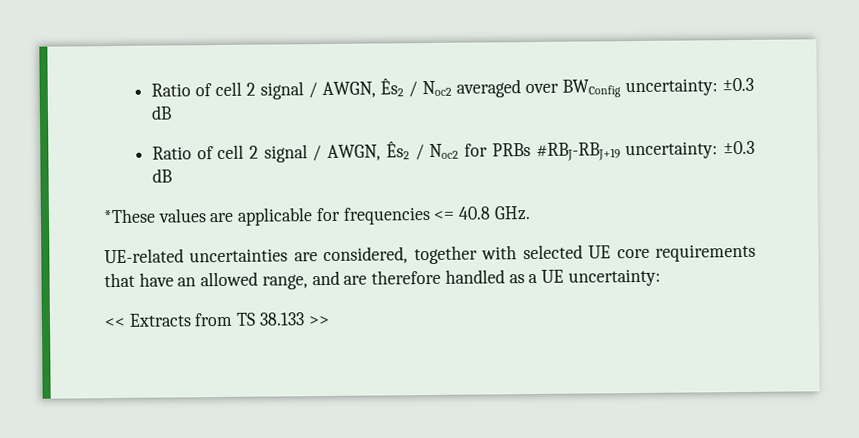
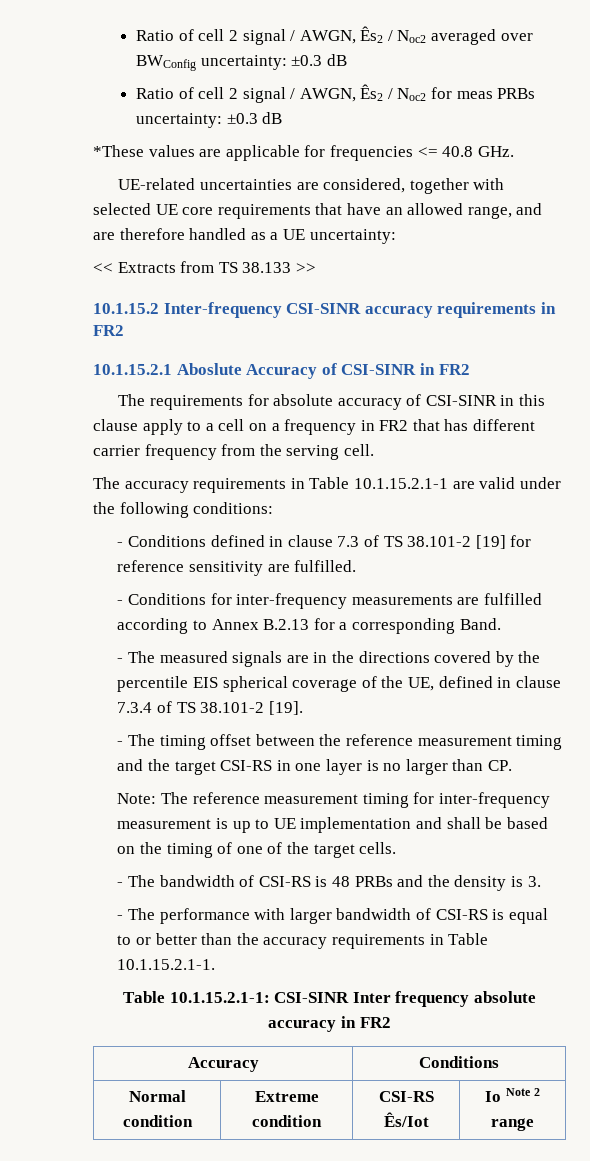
[491,142,621,161] PRBs #RBJ-RBJ+19 -> [456,88,536,99] meas PRBs
(330, 320) none -> [93,302,556,318] [93,325,124,336] [93,363,470,379] [118,394,546,410] [93,419,536,435] [93,444,374,460] [93,477,561,493] [93,502,274,518] [117,535,532,549] [117,560,357,576] [117,593,542,609] [117,618,501,634] [117,651,541,667] [117,676,561,692] [117,701,303,715] [117,734,563,750] [117,759,512,775] [117,792,550,808] [117,817,548,833] [117,842,397,858] [117,875,541,891] [117,908,548,924] [117,933,489,949] [117,959,216,970] [123,991,536,1007] [268,1016,391,1032] [187,1057,259,1072] [419,1056,499,1068] [128,1090,186,1102] [122,1115,193,1127] [254,1091,319,1102] [252,1115,322,1127] [378,1091,434,1102] [383,1112,429,1127] [484,1088,541,1102] [491,1118,534,1131] // 10.1.15.2 Inter-frequency CSI-SINR accuracy requirements in FR2 // 10.1.15.2.1 Aboslute Accuracy of CSI-SINR in FR2 // The requirements for absolute accuracy of CSI-SINR in this clause apply to a cell on a frequency in FR2 that has different carrier frequency from the serving cell. // The accuracy requirements in Table 10.1.15.2.1-1 are valid under the following conditions: // - Conditions defined in clause 7.3 of TS 38.101-2 [19] for reference sensitivity are fulfilled. // - Conditions for inter-frequency measurements are fulfilled according to Annex B.2.13 for a corresponding Band. // - The measured signals are in the directions covered by the percentile EIS spherical coverage of the UE, defined in clause 7.3.4 of TS 38.101-2 [19]. // - The timing offset between the reference measurement timing and the target CSI-RS in one layer is no larger than CP. // Note: The reference measurement timing for inter-frequency measurement is up to UE implementation and shall be based on the timing of one of the target cells. // - The bandwidth of CSI-RS is 48 PRBs and the density is 3. // - The performance with larger bandwidth of CSI-RS is equal to or better than the accuracy requirements in Table 10.1.15.2.1-1. // Table 10.1.15.2.1-1: CSI-SINR Inter frequency absolute accuracy in FR2 // Accuracy | Conditions // Normal condition | Extreme condition | CSI-RS Ês/Iot | Io Note 2 range

